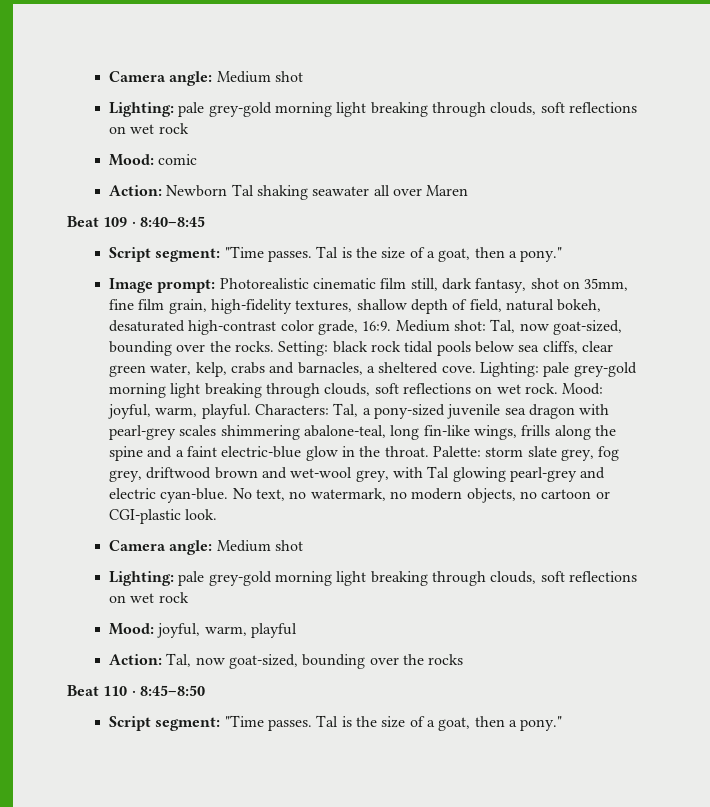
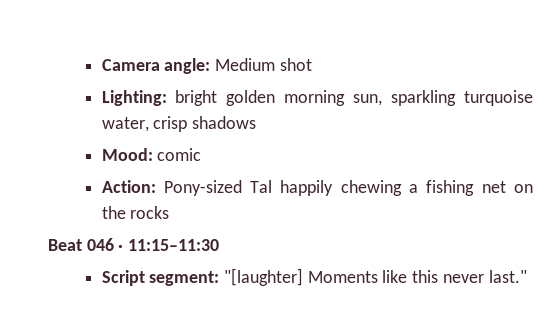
[108,71,303,86] [108,102,637,117] [108,123,189,134] [108,154,198,166] [108,184,469,200] [67,216,205,227] [108,246,563,262] [108,278,629,293] [108,299,602,314] [108,319,622,335] [108,341,613,356] [108,362,637,377] [108,383,604,398] [107,403,610,419] [108,425,616,440] [108,446,620,461] [108,466,606,482] [108,488,610,503] [108,509,218,524] [108,540,303,555] [108,571,637,586] [108,592,189,603] [108,623,297,638] [108,653,399,669] Camera angle: Medium shot // Lighting: pale grey-gold morning light breaking through clouds, soft reflections on wet rock // Mood: comic // Action: Newborn Tal shaking seawater all over Maren // Beat 109 · 8:40–8:45 // Script segment: "Time passes. Tal is the size of a goat, then a pony." // Image prompt: Photorealistic cinematic film still, dark fantasy, shot on 35mm, fine film grain, high-fidelity textures, shallow depth of field, natural bokeh, desaturated high-contrast color grade, 16:9. Medium shot: Tal, now goat-sized, bounding over the rocks. Setting: black rock tidal pools below sea cliffs, clear green water, kelp, crabs and barnacles, a sheltered cove. Lighting: pale grey-gold morning light breaking through clouds, soft reflections on wet rock. Mood: joyful, warm, playful. Characters: Tal, a pony-sized juvenile sea dragon with pearl-grey scales shimmering abalone-teal, long fin-like wings, frills along the spine and a faint electric-blue glow in the throat. Palette: storm slate grey, fog grey, driftwood brown and wet-wool grey, with Tal glowing pearl-grey and electric cyan-blue. No text, no watermark, no modern objects, no cartoon or CGI-plastic look. // Camera angle: Medium shot // Lighting: pale grey-gold morning light breaking through clouds, soft reflections on wet rock // Mood: joyful, warm, playful // Action: Tal, now goat-sized, bounding over -> [101,58,312,74] [101,90,533,106] [101,116,257,132] [101,148,202,161] [101,180,533,196] Camera angle: Medium shot // Lighting: bright golden morning sun, sparkling turquoise water, crisp shadows // Mood: comic // Action: Pony-sized Tal happily chewing a fishing net on
[103,685,205,696] [108,715,563,731] 110 · 8:45–8:50 // Script segment: "Time passes. Tal is the size of a goat, then a pony." -> [86,238,220,251] [101,268,527,286] 046 · 11:15–11:30 // Script segment: "[laughter] Moments like this never last."

